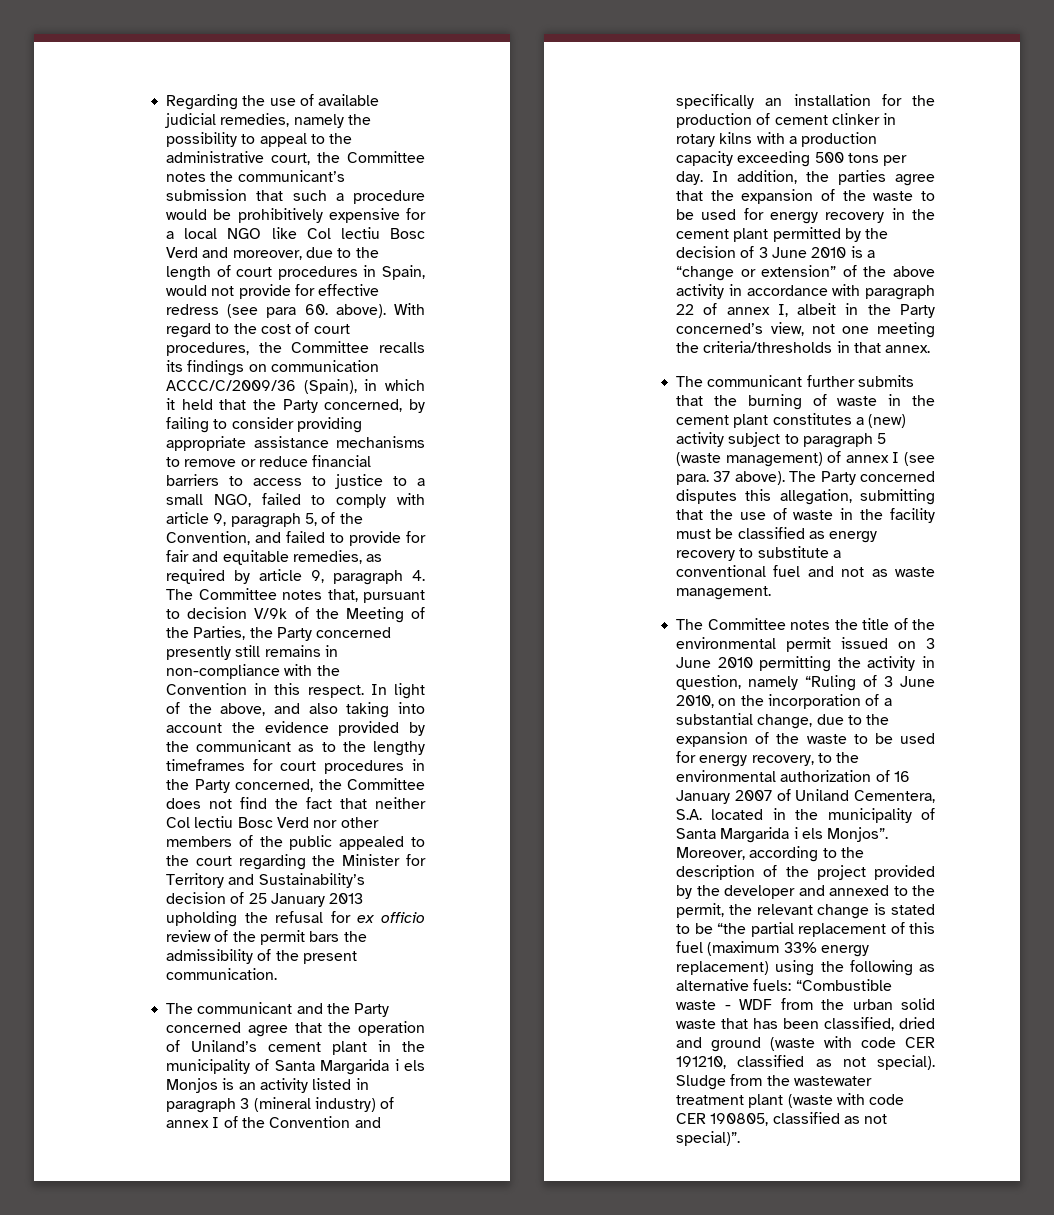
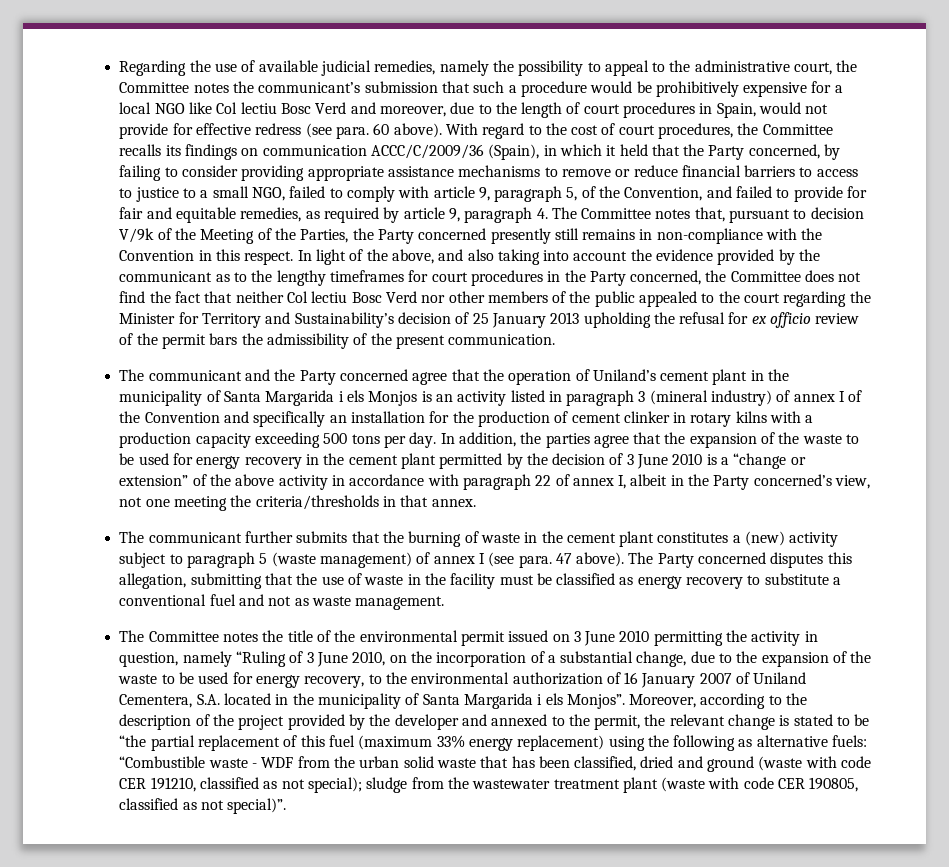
[266,304,328,318] para 60. -> [335,123,390,139] para. 60
[713,471,731,482] 37 -> [555,553,572,564] 47
[877,1055,935,1070] [676,1075,727,1090] special). Sludge -> [307,777,408,793] special); sludge

